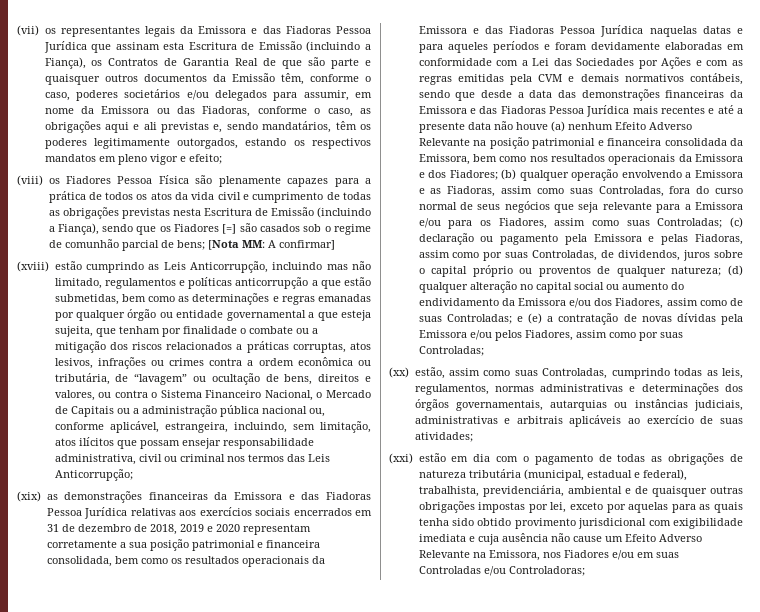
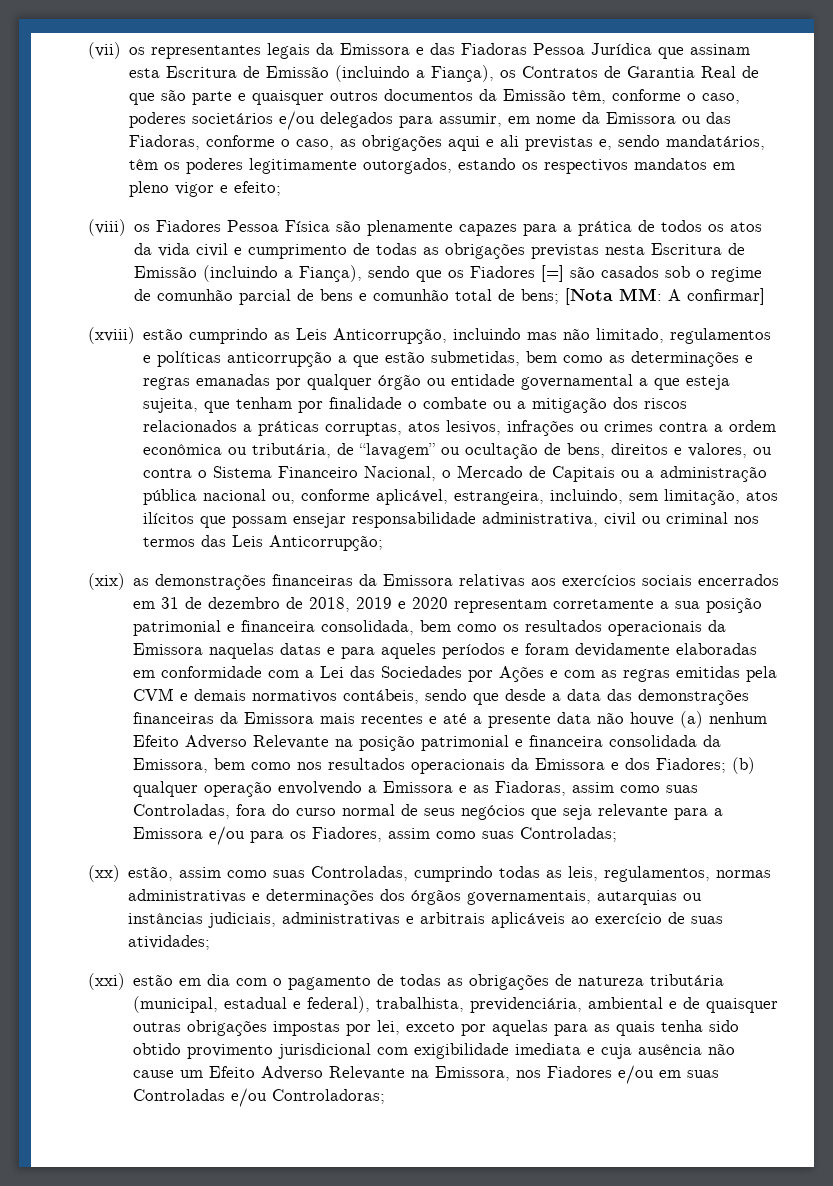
(174, 244) none -> [320,289,516,301] bens e comunhão total de
[288,492,372,500] [46,507,127,519] e das Fiadoras Pessoa Jurídica -> (454, 580) none
[472,25,644,37] e das Fiadoras Pessoa Jurídica -> (204, 649) none
[469,105,630,117] e das Fiadoras Pessoa Jurídica -> (315, 718) none
[730,217,743,228] [418,233,743,245] [418,250,743,261] [418,265,743,277] [418,281,684,293] [418,298,743,309] [418,313,743,325] [418,330,683,341] [418,346,484,356] (c) declaração ou pagamento pela Emissora e pelas Fiadoras, assim como por suas Controladas, de dividendos, juros sobre o capital próprio ou proventos de qualquer natureza; (d) qualquer alteração no capital social ou aumento do endividamento da Emissora e/ou dos Fiadores, assim como de suas Controladas; e (e) a contratação de novas dívidas pela Emissora e/ou pelos Fiadores, assim como por suas Controladas; -> (618, 834) none

